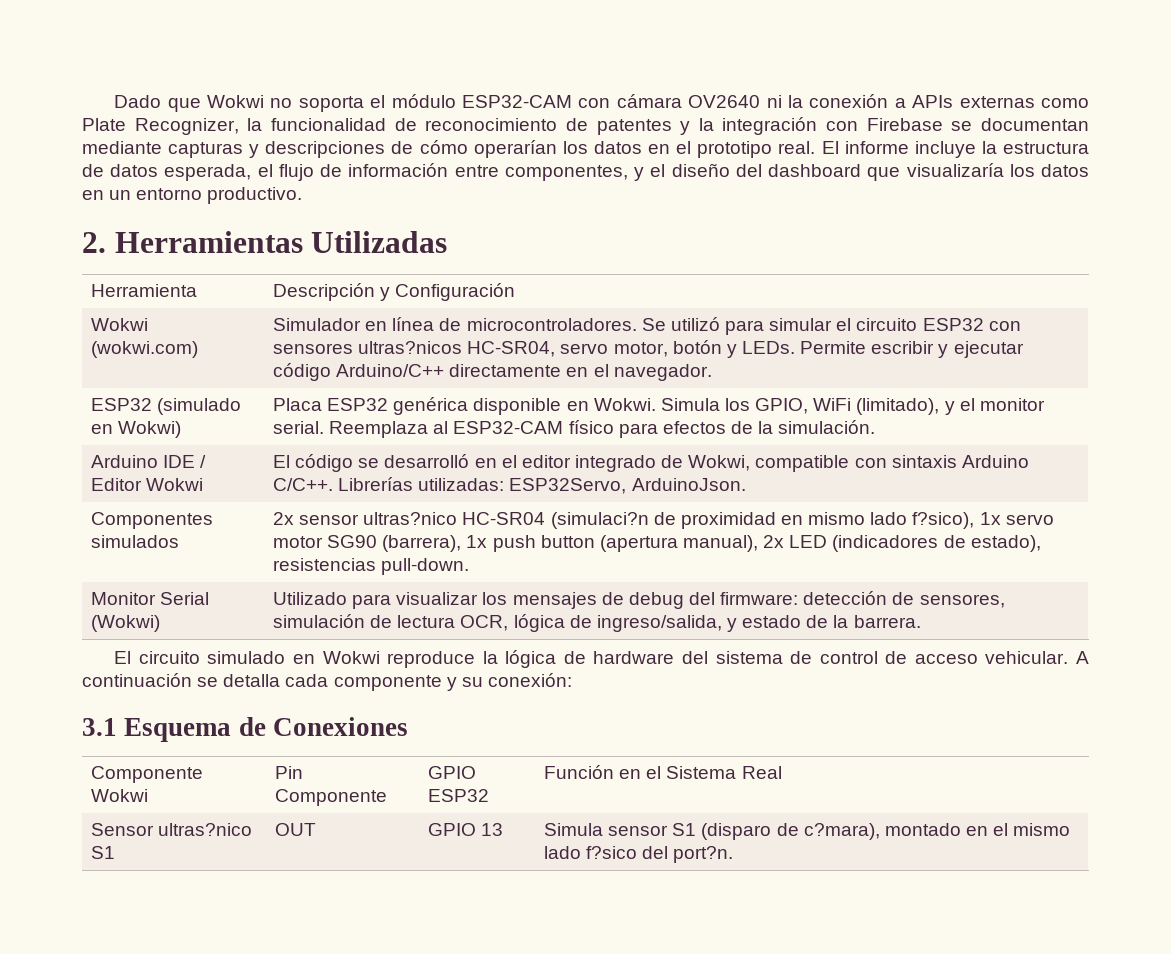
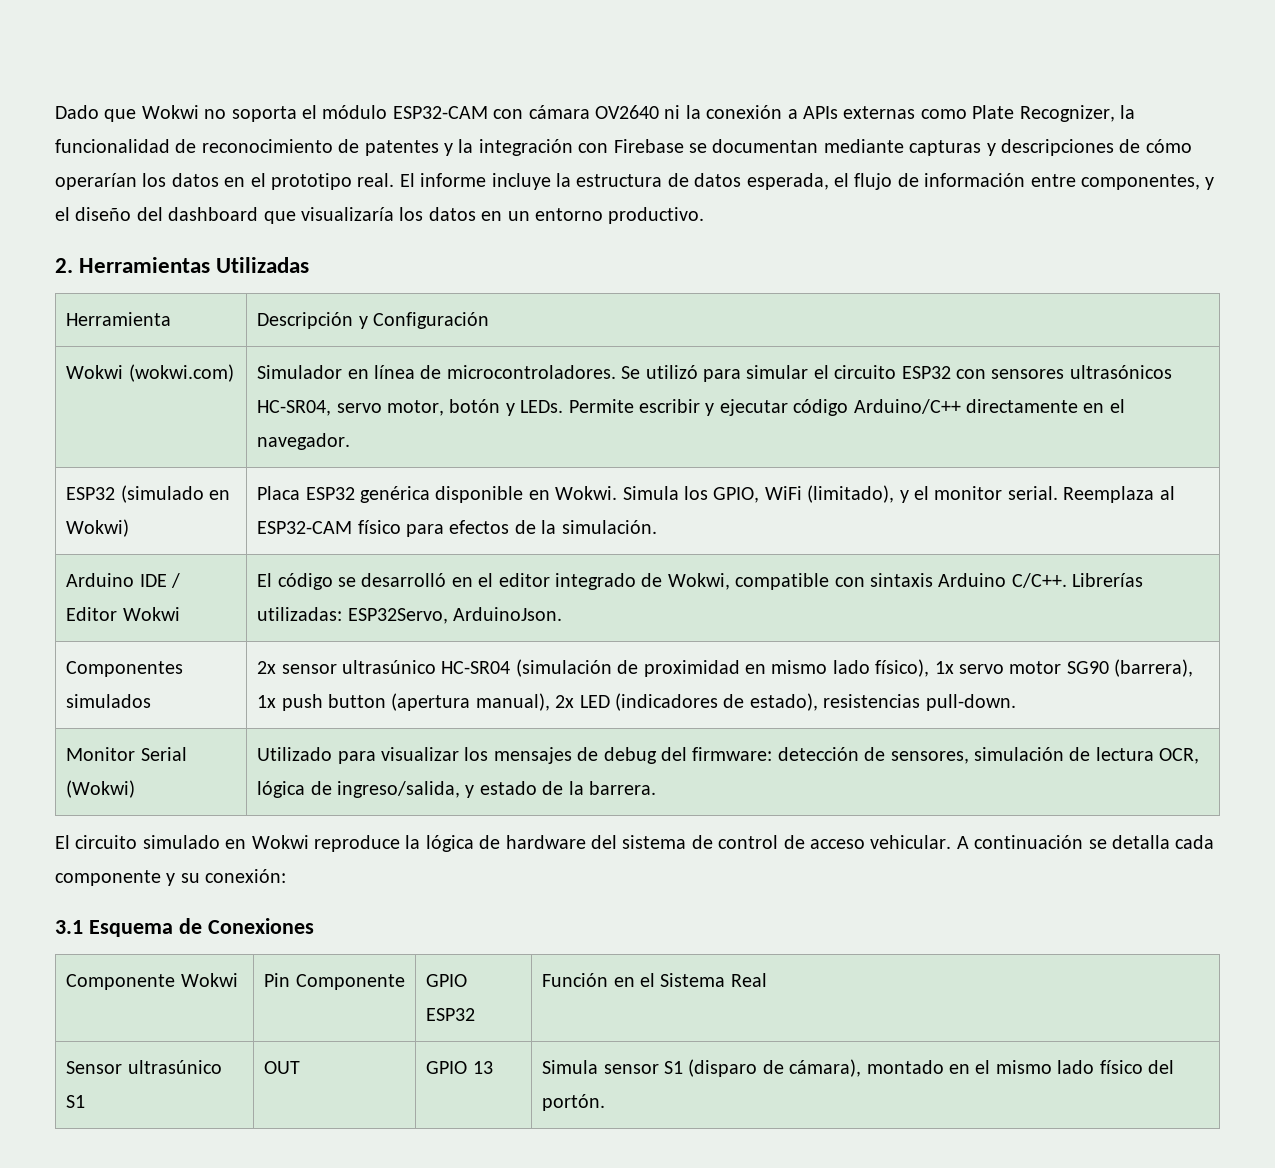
[358,341,463,354] ultras?nicos -> [1069,365,1172,379] ultrasónicos
[363,512,649,529] ultras?nico HC-SR04 (simulaci?n -> [341,659,612,677] ultrasúnico HC-SR04 (simulación
[912,512,975,529] f?sico), -> [875,659,930,677] físico),
[158,823,253,836] ultras?nico -> [127,1060,222,1074] ultrasúnico
[803,823,880,840] c?mara), -> [789,1059,862,1077] cámara),
[586,846,734,863] f?sico del port?n. -> [1099,1060,1174,1074] [542,1094,606,1111] físico del portón.

